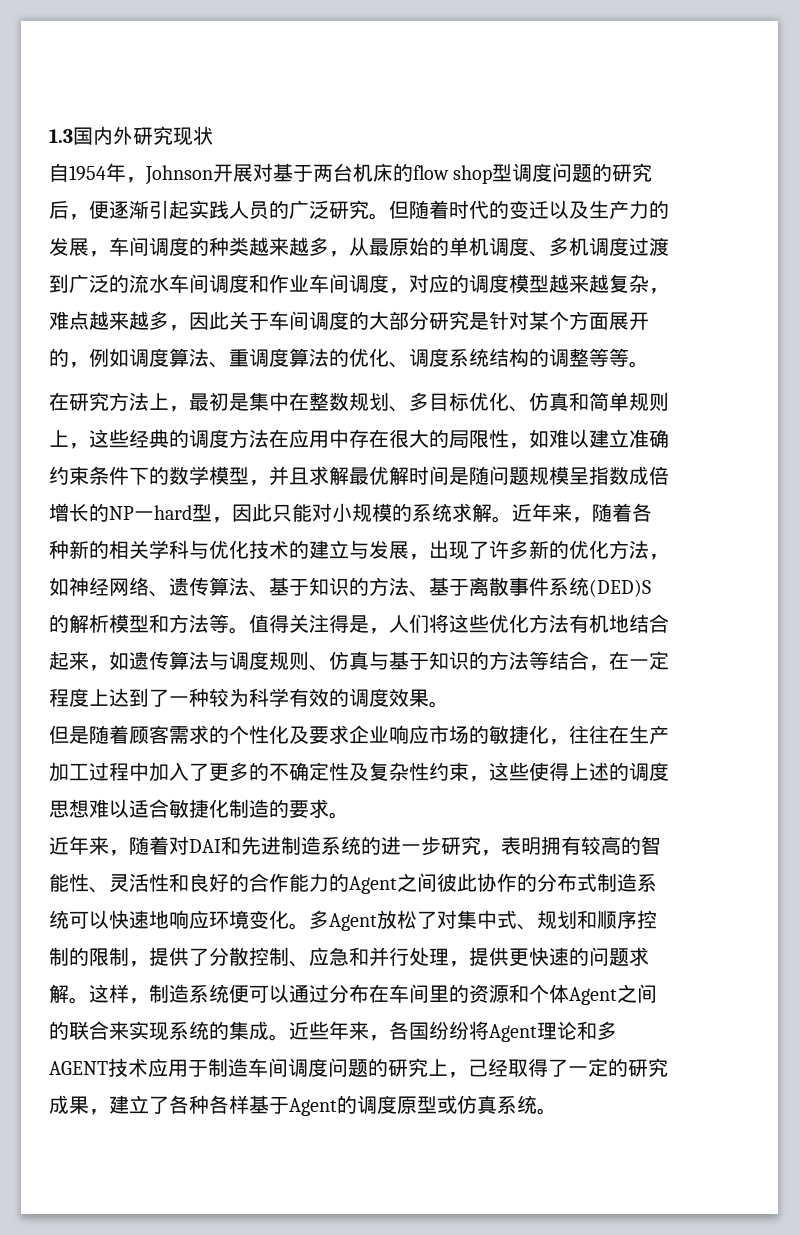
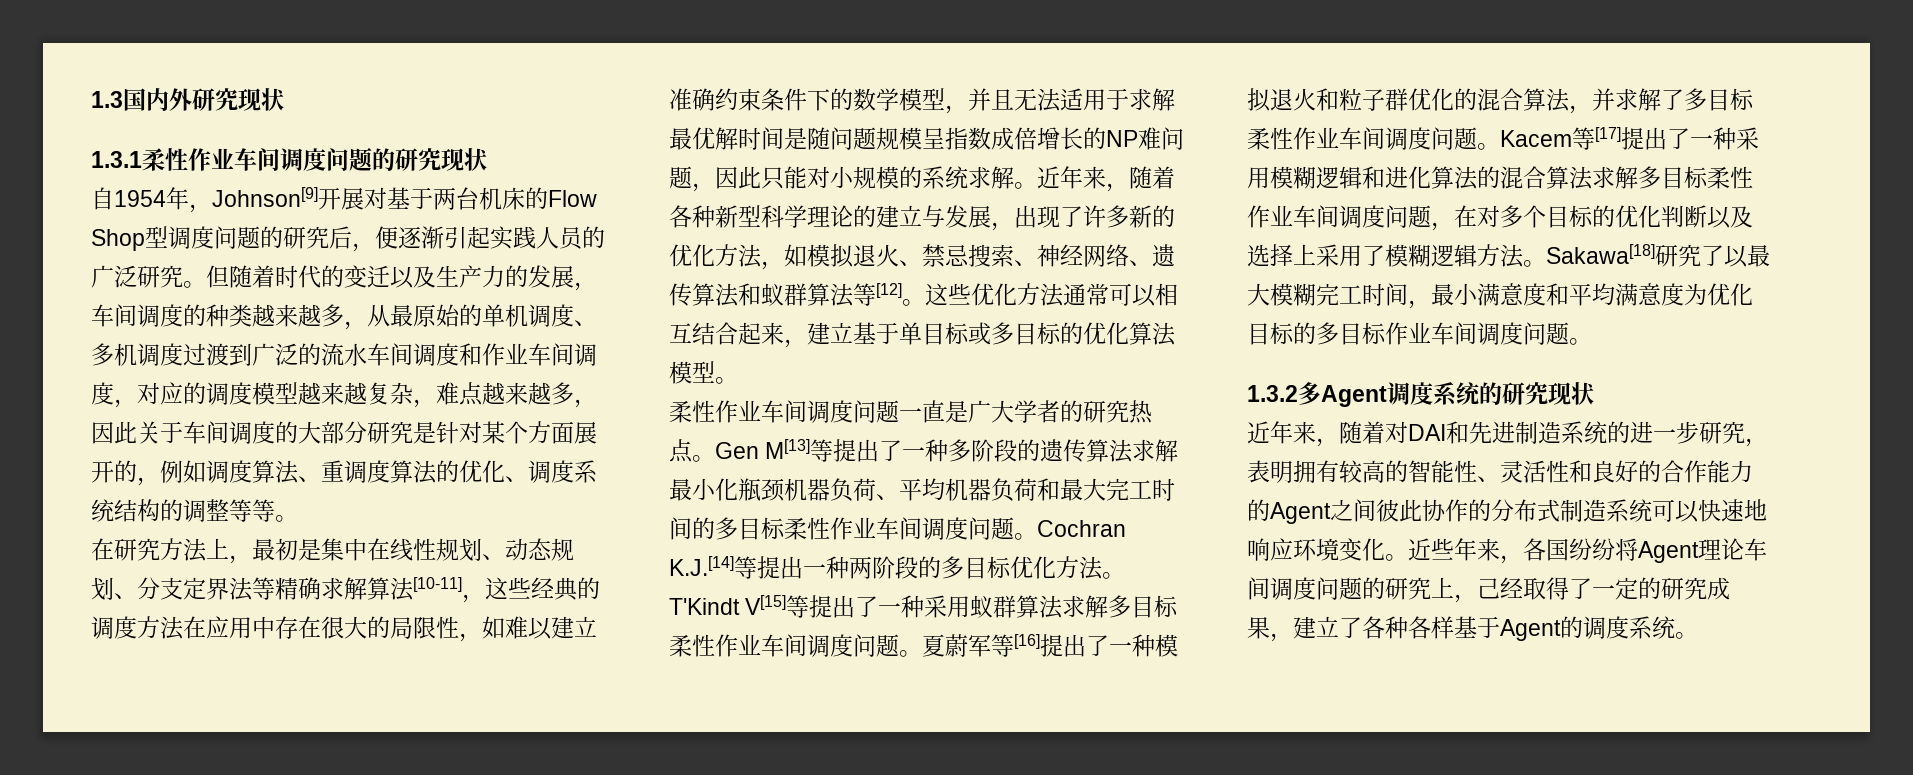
(213, 135) none -> [91,147,488,171] // 1.3.1柔性作业车间调度问题的研究现状
[145,165,213,185] Johnson -> [212,187,318,207] Johnson[9]
[413,165,493,184] flow shop -> [548,190,597,207] [91,229,145,251] Flow Shop
[309,392,669,412] [49,430,69,447] 整数规划、多目标优化、仿真和简单规则上 -> [390,538,574,561] [91,577,462,601] 线性规划、动态规划、分支定界法等精确求解算法[10-11]
(309, 476) none -> [1014,88,1129,112] 无法适用于
[134,504,212,522] 一hard型 -> [1138,127,1184,150] [669,166,692,189] 难问题
[89,540,289,559] 的相关学科与优化技术 -> [738,205,853,228] 型科学理论
(69, 586) none -> [807,244,1037,268] 模拟退火、禁忌搜索、
[249,577,651,597] [49,614,669,634] [49,651,669,671] [49,688,449,708] [49,725,669,745] [49,762,669,782] [49,799,349,819] 、基于知识的方法、基于离散事件系统(DED)S的解析模型和方法等。值得关注得是，人们将这些优化方法有机地结合起来，如遗传算法与调度规则、仿真与基于知识的方法等结合，在一定程度上达到了一种较为科学有效的调度效果。 // 但是随着顾客需求的个性化及要求企业响应市场的敏捷化，往往在生产加工过程中加入了更多的不确定性及复杂性约束，这些使得上述的调度思想难以适合敏捷化制造的要求。 -> [738,283,902,307] [902,283,1178,307] [669,322,1176,348] [669,361,738,384] [669,400,1153,424] [669,439,1179,463] [669,478,1175,502] [669,517,1126,540] [669,556,1125,580] [669,595,1179,619] [669,634,1178,657] [1247,88,1754,114] [1247,127,1759,150] [1247,166,1753,190] [1247,205,1753,231] [1247,244,1770,268] [1247,283,1753,309] [1247,322,1592,345] [1247,382,1595,407] 和蚁群算法等[12]。这些优化方法通常可以相互结合起来，建立基于单目标或多目标的优化算法模型。 // 柔性作业车间调度问题一直是广大学者的研究热点。Gen M[13]等提出了一种多阶段的遗传算法求解最小化瓶颈机器负荷、平均机器负荷和最大完工时间的多目标柔性作业车间调度问题。Cochran K.J.[14]等提出一种两阶段的多目标优化方法。T'Kindt V[15]等提出了一种采用蚁群算法求解多目标柔性作业车间调度问题。夏蔚军等[16]提出了一种模拟退火和粒子群优化的混合算法，并求解了多目标柔性作业车间调度问题。Kacem等[17]提出了一种采用模糊逻辑和进化算法的混合算法求解多目标柔性作业车间调度问题，在对多个目标的优化判断以及选择上采用了模糊逻辑方法。Sakawa[18]研究了以最大模糊完工时间，最小满意度和平均满意度为优化目标的多目标作业车间调度问题。 // 1.3.2多Agent调度系统的研究现状
[309,910,657,931] [49,947,649,967] [49,984,657,1005] [49,1021,289,1041] 多Agent放松了对集中式、规划和顺序控制的限制，提供了分散控制、应急和并行处理，提供更快速的问题求解。这样，制造系统便可以通过分布在车间里的资源和个体Agent之间的联合来实现系统的集成。 -> (1408, 557) none
[577,1021,617,1040] [49,1058,248,1077] 和多AGENT技术应用于制造 -> (1744, 549) none
[397,1095,497,1114] 原型或仿真 -> (1629, 627) none

